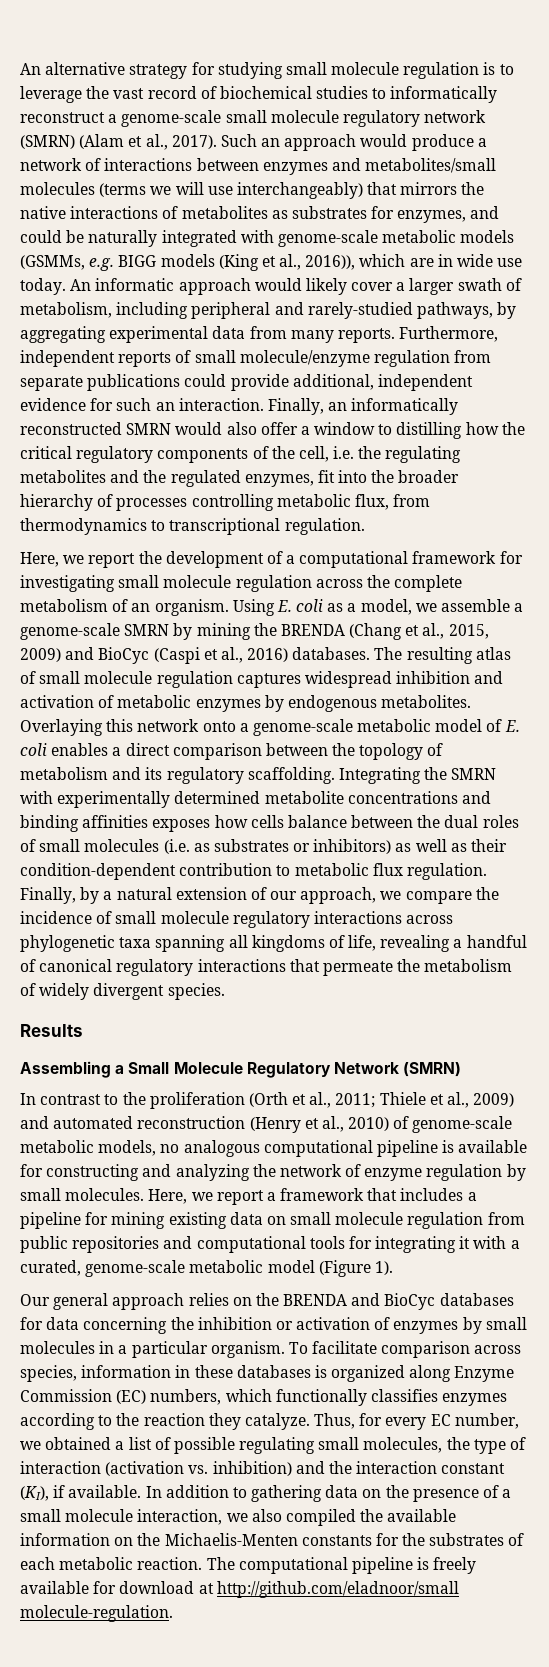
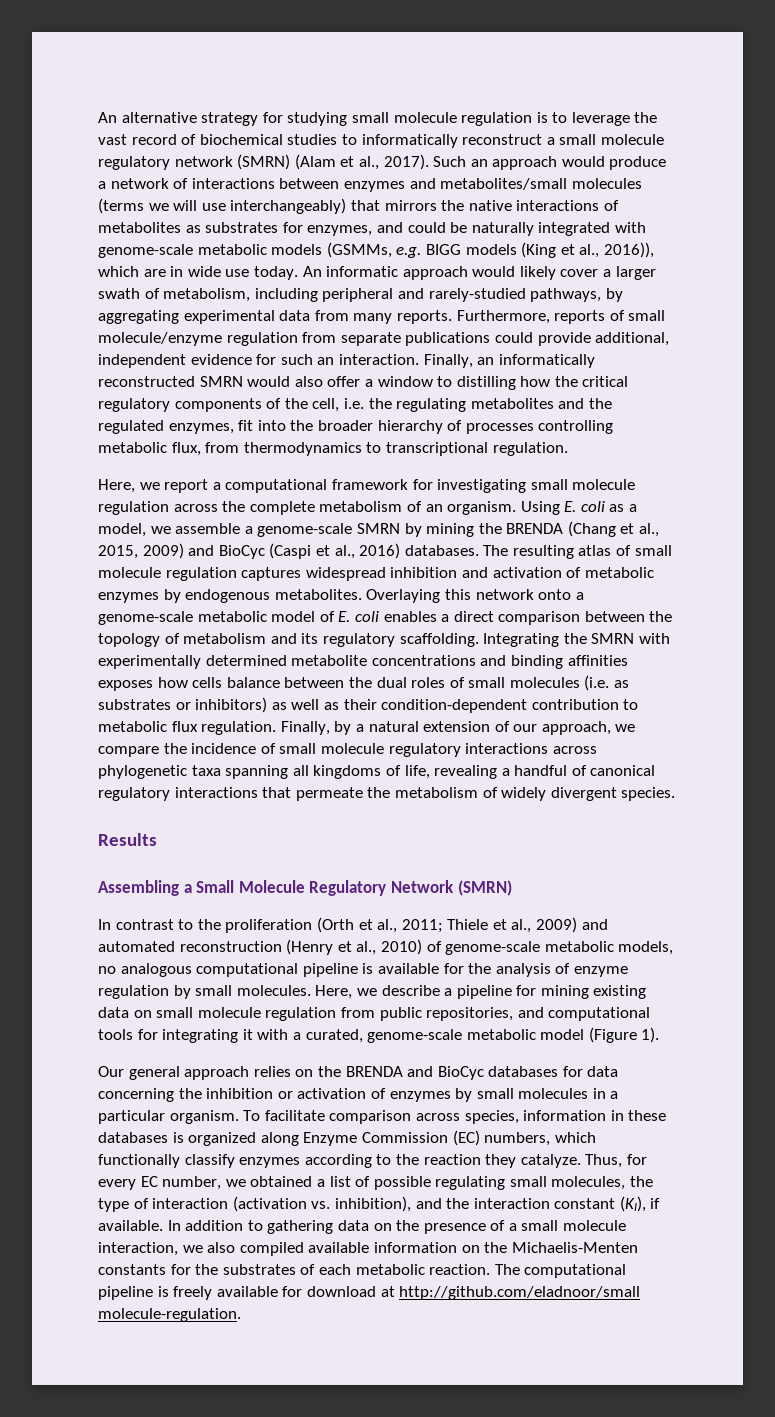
[121,110,222,127] genome-scale -> (555, 141) none
[20,350,115,367] independent -> (550, 317) none
[138,551,283,568] the development of -> (209, 486) none
[46,1164,342,1181] constructing and analyzing the network -> [468,963,551,977] the analysis
[216,1188,464,1205] report a framework that includes -> [381,985,440,996] describe
[72,1236,160,1253] repositories -> [426,1007,514,1021] repositories,
[370,1389,438,1402] classifies -> [184,1154,235,1168] classify
[212,1461,292,1476] inhibition) -> [334,1196,411,1212] inhibition),
[360,1509,384,1522] the -> (304, 1249) none

